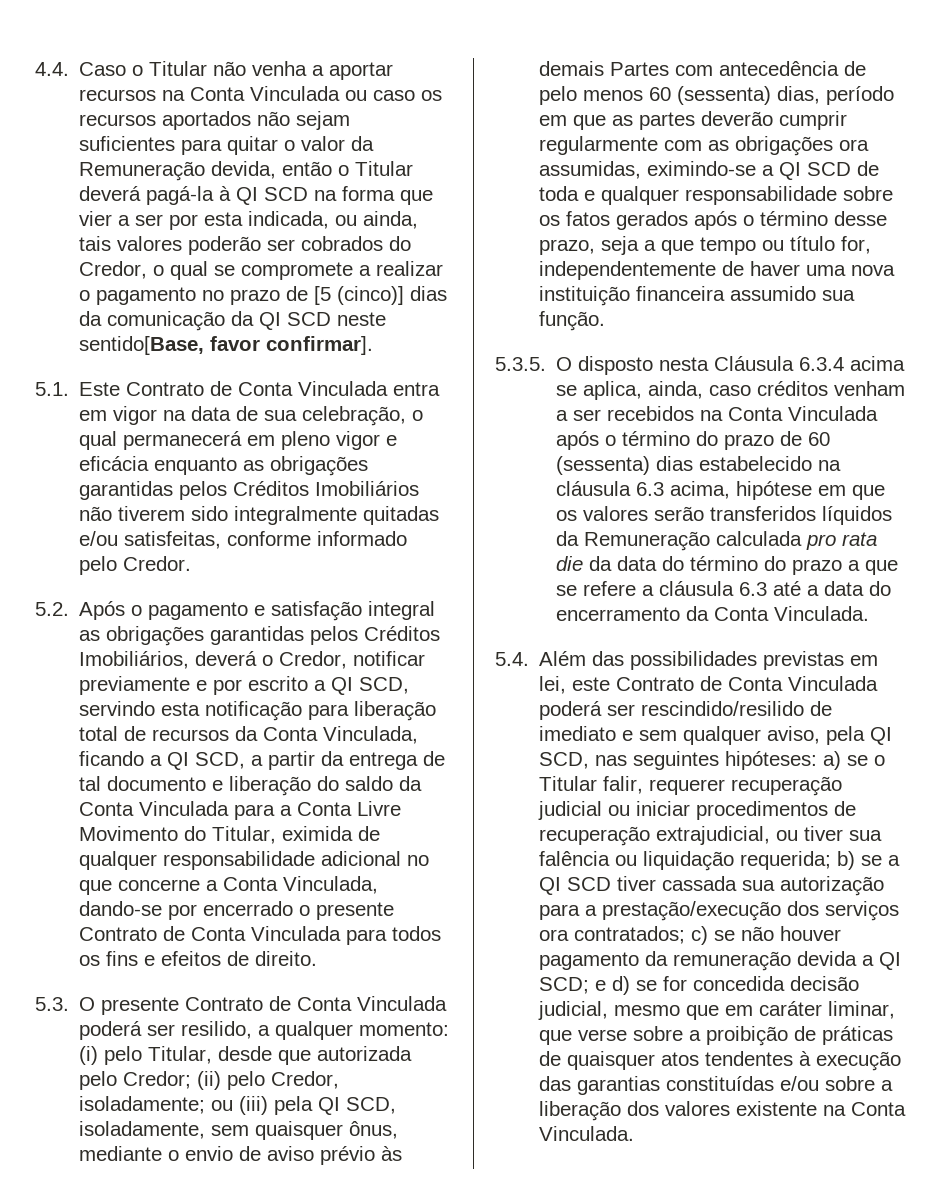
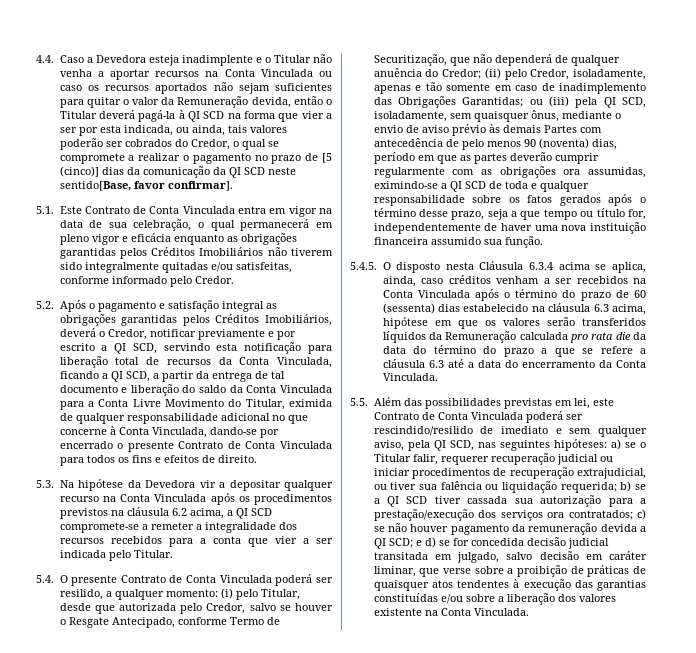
(127, 69) none -> [86,55,262,66] a Devedora esteja inadimplente e
[206,880,219,891] a -> [109,426,116,435] à
(69, 1004) none -> [59,479,333,491] [59,493,332,505] [59,507,272,519] [59,522,297,533] [59,536,333,547] [59,550,173,561] [36,575,54,583] Na hipótese da Devedora vir a depositar qualquer recurso na Conta Vinculada após os procedimentos previstos na cláusula 6.2 acima, a QI SCD compromete-se a remeter a integralidade dos recursos recebidos para a conta que vier a ser indicada pelo Titular. // 5.4.
[123,1071,340,1090] [79,1096,206,1114] Credor; (ii) pelo Credor, isoladamente; -> [206,603,334,614] [59,617,280,628] [373,54,620,66] [373,68,646,80] [373,82,646,94] [373,96,524,108] Credor, salvo se houver o Resgate Antecipado, conforme Termo de Securitização, que não dependerá de qualquer anuência do Credor; (ii) pelo Credor, isoladamente, apenas e tão somente em caso de inadimplemento das Obrigações Garantidas;
[649,86,772,105] 60 (sessenta) -> [523,138,589,149] 90 (noventa)
[495,357,546,371] 5.3.5. -> [350,262,377,270] 5.4.5.
[495,652,529,666] 5.4. -> [350,398,368,406] 5.5.
[538,1001,720,1020] judicial, mesmo que -> [567,538,609,549] [373,551,579,563] judicial transitada em julgado, salvo decisão

